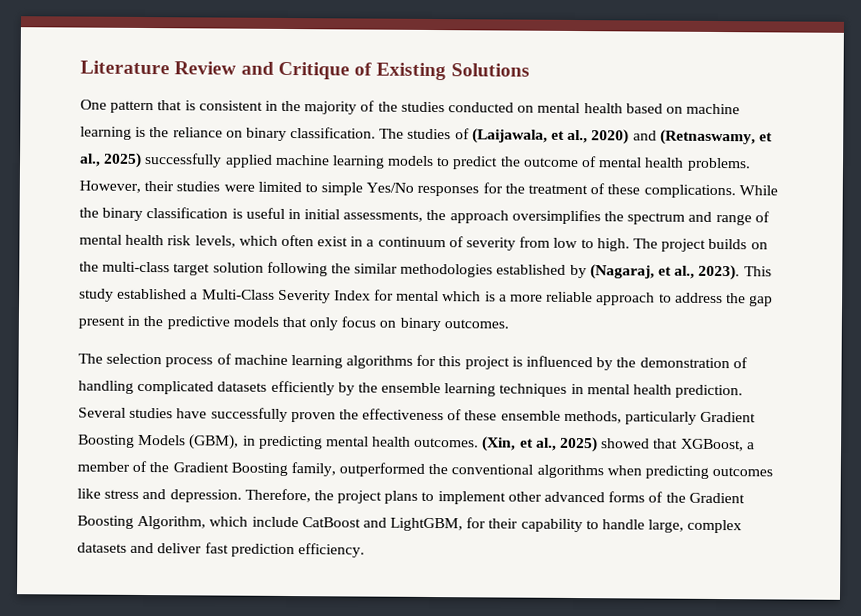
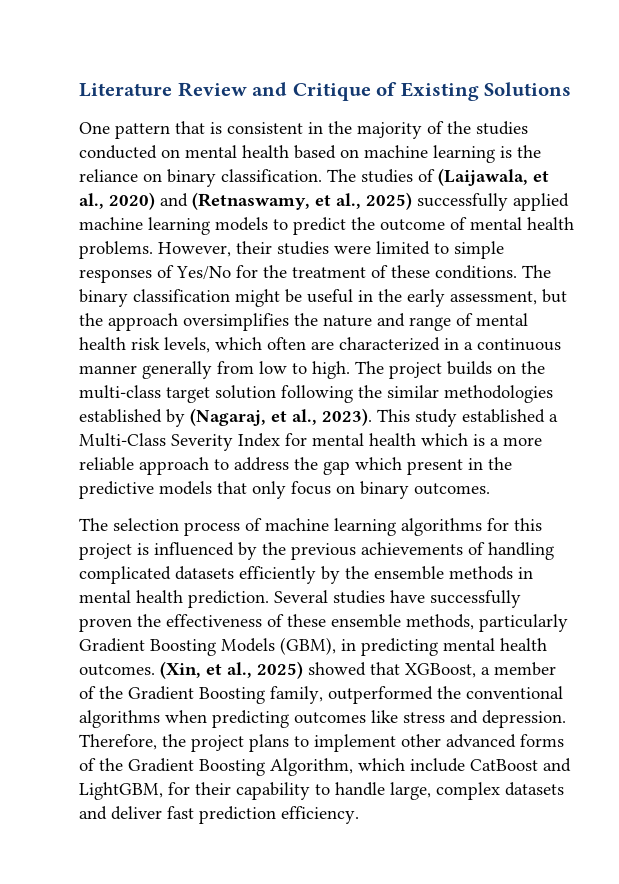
[366,182,480,197] Yes/No responses -> [79,265,231,283] responses of Yes/No
[643,184,778,199] [79,207,424,222] complications. While the binary classification is useful in initial assessments, -> [435,265,551,279] [79,289,567,307] conditions. The binary classification might be useful in the early assessment, but
[627,212,686,225] spectrum -> [323,315,372,327] nature
[317,236,517,251] exist in a continuum of severity -> [311,337,561,351] [79,361,212,379] are characterized in a continuous manner generally
(440, 296) none -> [369,433,416,446] health
(774, 301) none -> [355,457,402,470] which
[639,357,730,369] demonstration -> [291,542,463,560] previous achievements
[444,383,568,397] learning techniques -> [449,566,513,580] methods

